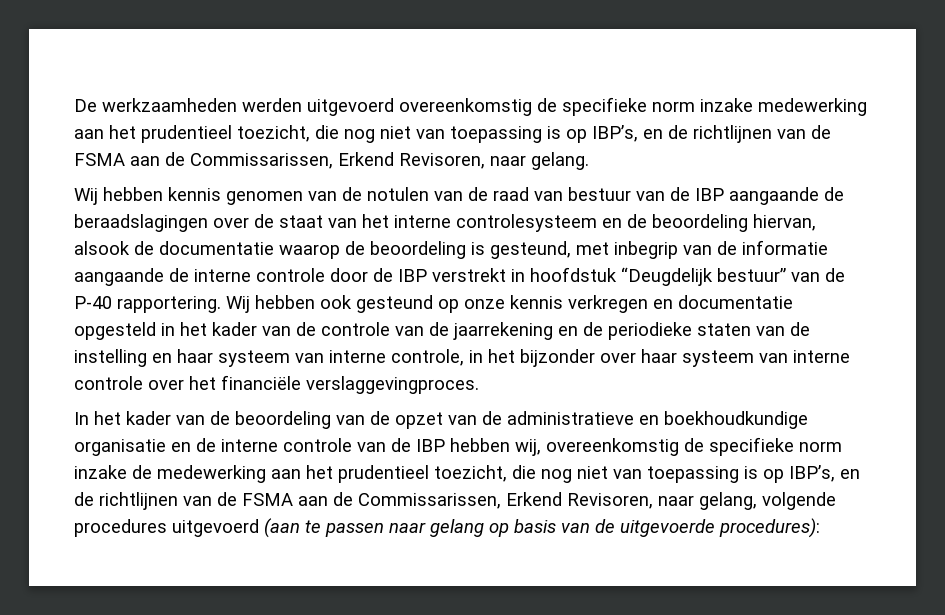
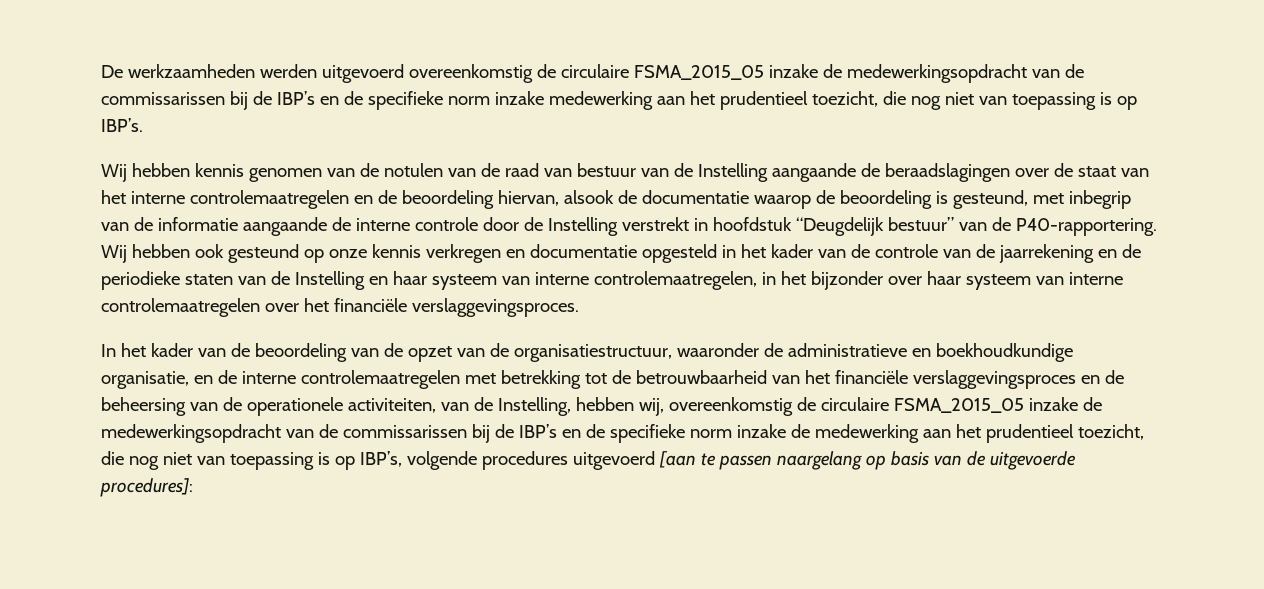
(557, 105) none -> [560,64,1084,83] [101,91,363,110] circulaire FSMA_2015_05 inzake de medewerkingsopdracht van de commissarissen bij de IBP’s en de
[592,125,831,143] [74,152,589,170] IBP’s, en de richtlijnen van de FSMA aan de Commissarissen, Erkend Revisoren, naar gelang. -> [101,118,143,132] IBP’s.
[695,188,724,201] IBP -> [697,163,768,182] Instelling
[456,214,597,232] controlesysteem -> [189,190,349,209] controlemaatregelen
[398,269,427,282] IBP -> [547,217,618,236] Instelling
[74,296,221,313] P-40 rapportering. -> [1015,218,1157,236] P40-rapportering.
[74,349,147,367] instelling -> [294,271,365,290] Instelling
[391,349,464,366] controle, -> [593,271,757,290] controlemaatregelen,
[74,376,143,390] controle -> [101,298,260,317] controlemaatregelen
[306,376,479,394] verslaggevingproces. -> [411,298,579,317] verslaggevingsproces.
(502, 418) none -> [513,343,783,362] organisatiestructuur, waaronder de
[74,439,166,456] organisatie -> [101,371,189,389] organisatie,
[283,438,679,456] controle van de IBP hebben wij, overeenkomstig -> [300,370,1124,389] [101,397,1102,416] [101,424,581,443] controlemaatregelen met betrekking tot de betrouwbaarheid van het financiële verslaggevingsproces en de beheersing van de operationele activiteiten, van de Instelling, hebben wij, overeenkomstig de circulaire FSMA_2015_05 inzake de medewerkingsopdracht van de commissarissen bij de IBP’s en
[840,469,860,479] [74,492,757,510] en de richtlijnen van de FSMA aan de Commissarissen, Erkend Revisoren, naar gelang, -> (402, 459) none
[264,518,300,538] (aan -> [658,451,696,468] [aan
[389,519,484,537] naar gelang -> [776,451,862,470] naargelang
[719,518,820,538] procedures): -> [100,478,193,497] procedures]:

